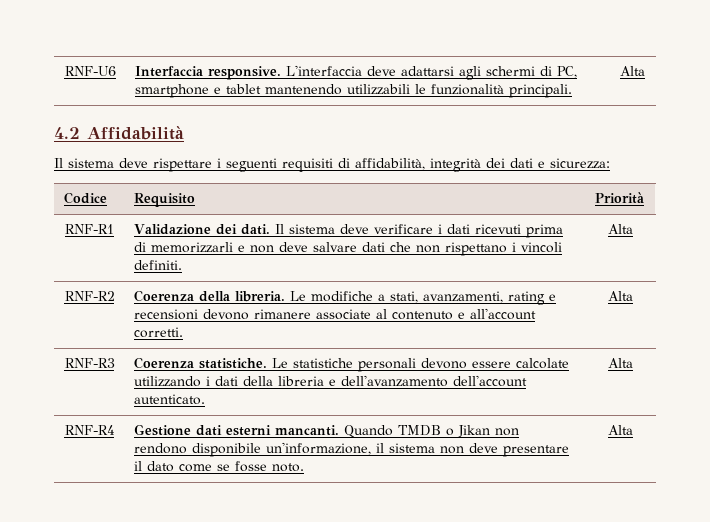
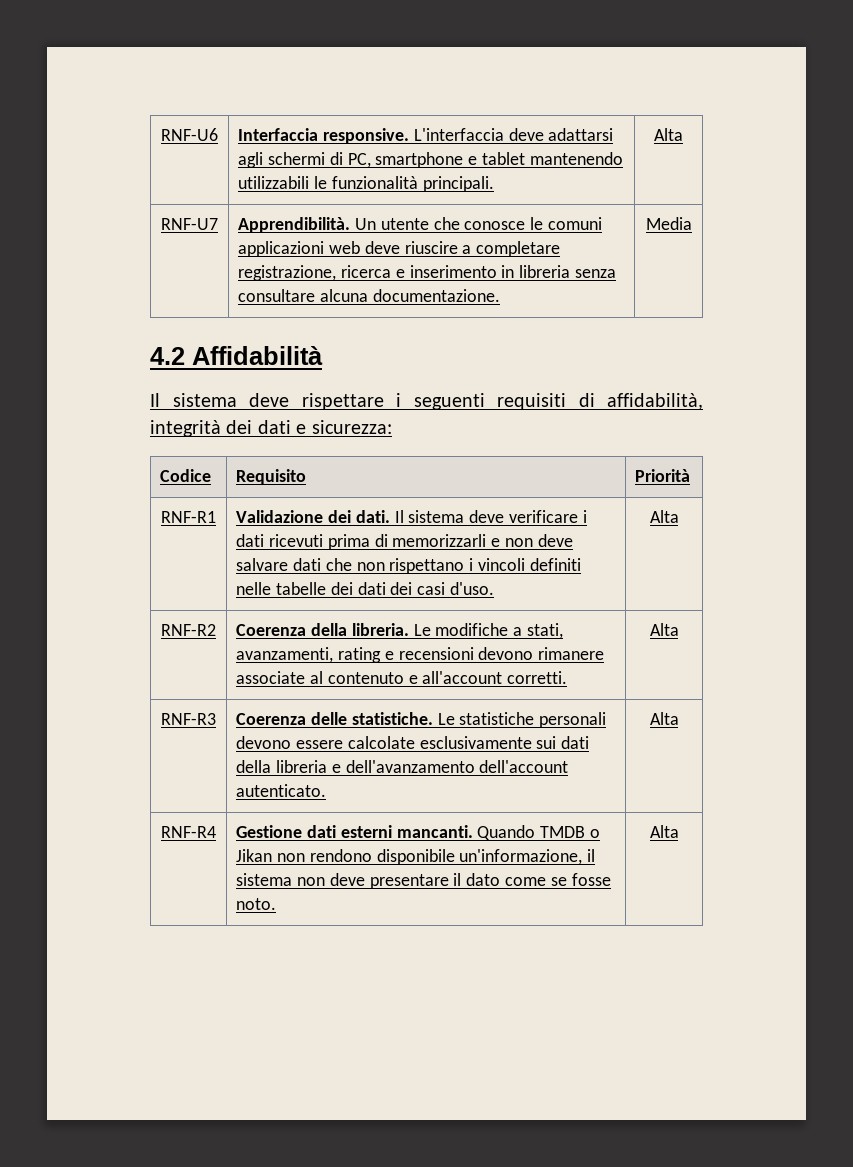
(645, 71) none -> [161,218,218,230] [238,217,603,233] [238,241,561,257] [238,265,617,281] [238,289,500,302] [645,217,692,230] // RNF-U7 | Apprendibilità. Un utente che conosce le comuni applicazioni web deve riuscire a completare registrazione, ricerca e inserimento in libreria senza consultare alcuna documentazione. | Media
[133,260,182,270] definiti. -> [530,558,582,571] [236,582,495,595] definiti nelle tabelle dei dati dei casi d'uso.
(194, 363) none -> [310,712,347,725] delle
[133,376,210,387] utilizzando i -> [419,736,557,749] esclusivamente sui

